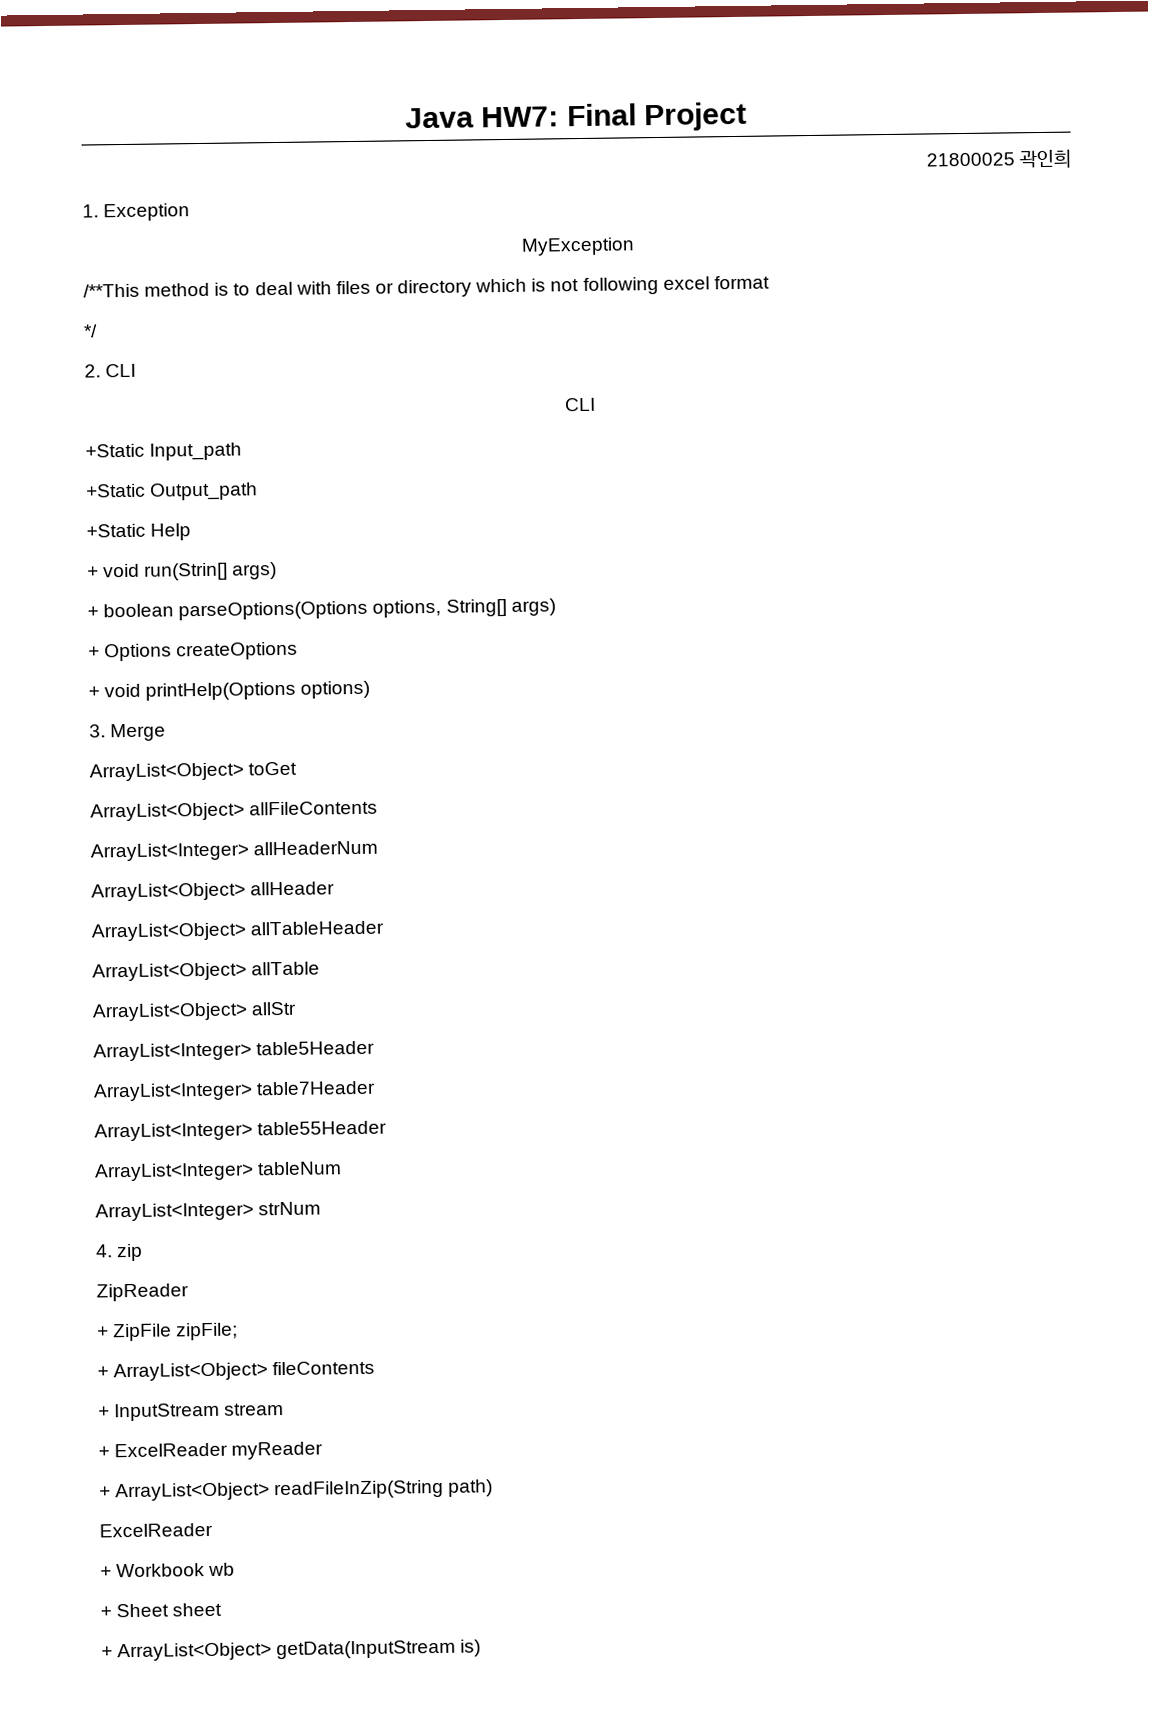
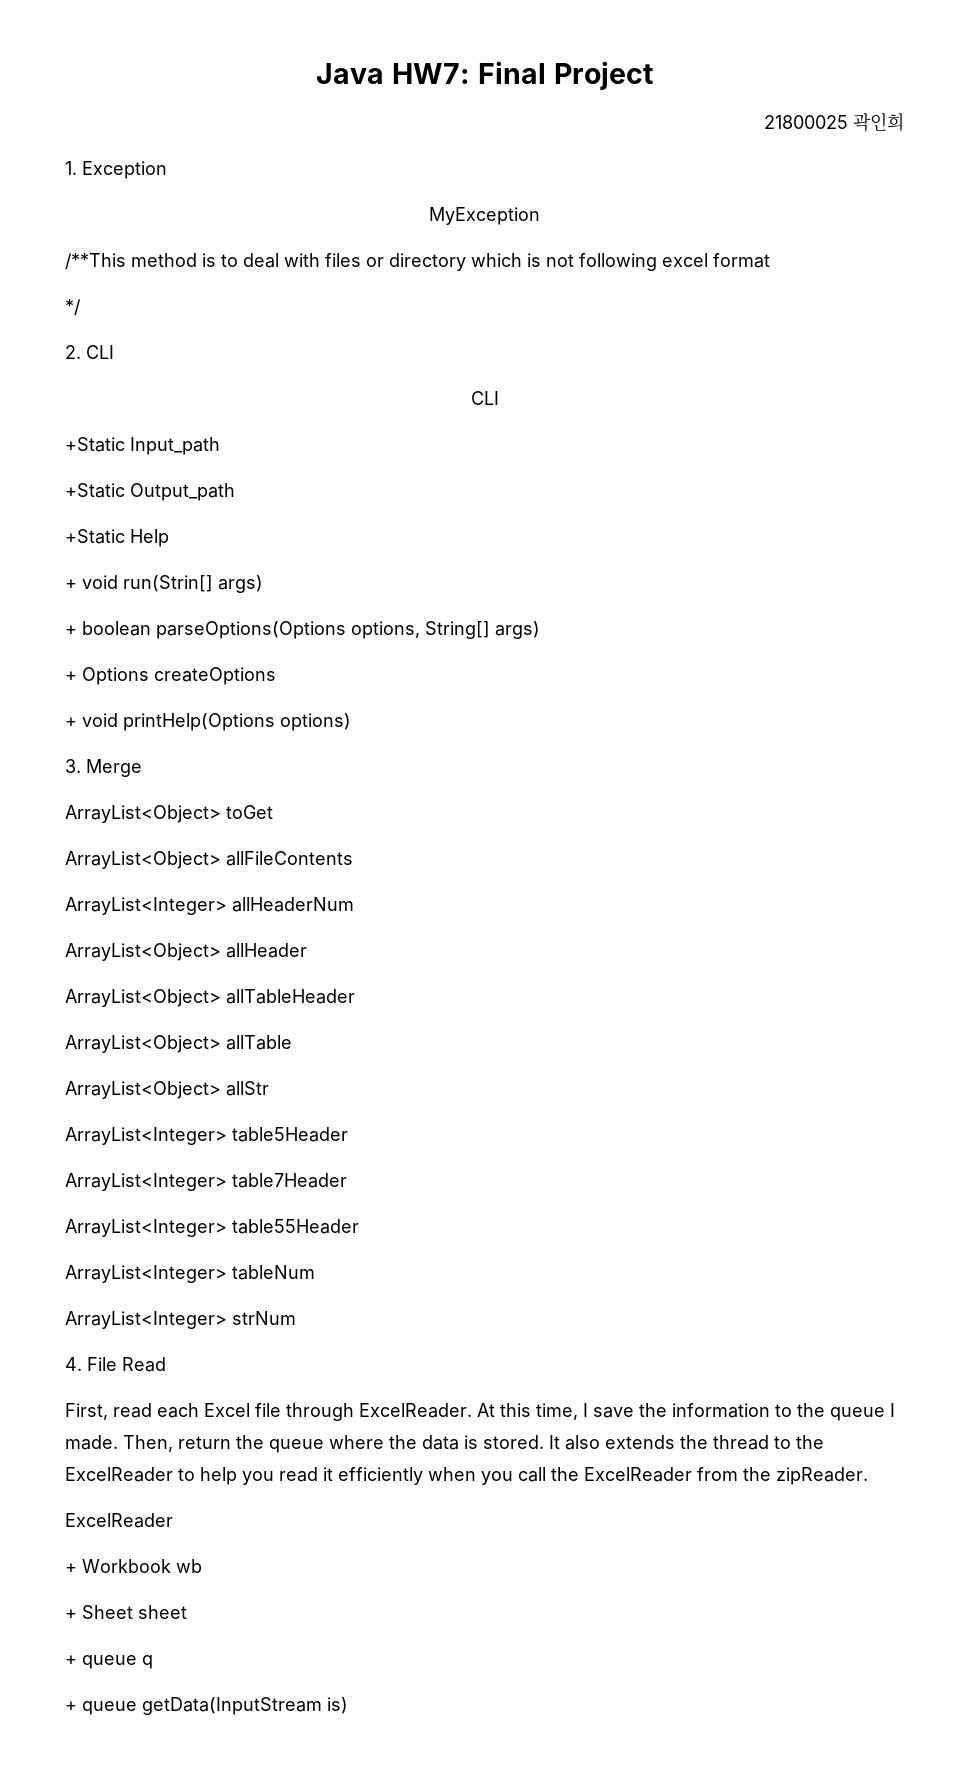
[116,1243,144,1262] [96,1283,189,1302] [97,1322,239,1342] [97,1360,376,1382] [98,1402,285,1422] [98,1441,324,1460] [99,1479,494,1502] zip // ZipReader // + ZipFile zipFile; // + ArrayList<Object> fileContents // + InputStream stream // + ExcelReader myReader // + ArrayList<Object> readFileInZip(String path) -> [87,1357,166,1372] [65,1403,895,1421] [65,1435,824,1453] [65,1467,868,1485] File Read // First, read each Excel file through ExcelReader. At this time, I save the information to the queue I made. Then, return the queue where the data is stored. It also extends the thread to the ExcelReader to help you read it efficiently when you call the ExcelReader from the zipReader.
[117,1642,273,1662] ArrayList<Object> -> [82,1655,153,1669] [65,1701,137,1715] queue q // + queue

